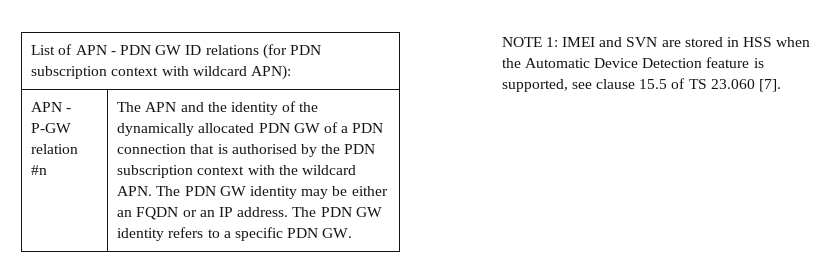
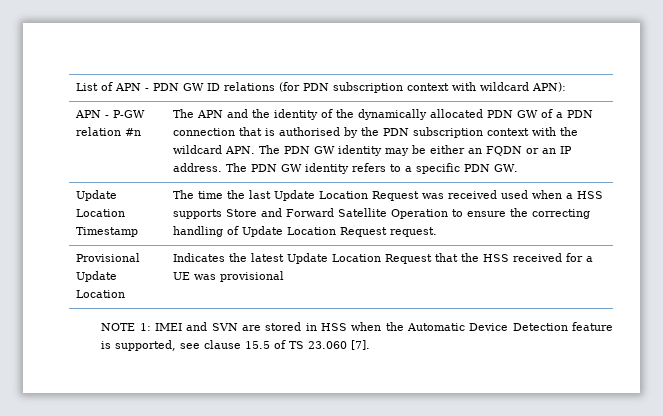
(353, 233) none -> [75,190,117,201] [75,209,125,217] [75,227,138,237] [172,190,603,201] [172,208,590,219] [172,226,437,237] [75,253,140,262] [75,271,117,282] [75,290,125,298] [172,253,593,264] [172,271,284,282] // Update Location Timestamp | The time the last Update Location Request was received used when a HSS supports Store and Forward Satellite Operation to ensure the correcting handling of Update Location Request request. // Provisional Update Location | Indicates the latest Update Location Request that the HSS received for a UE was provisional

